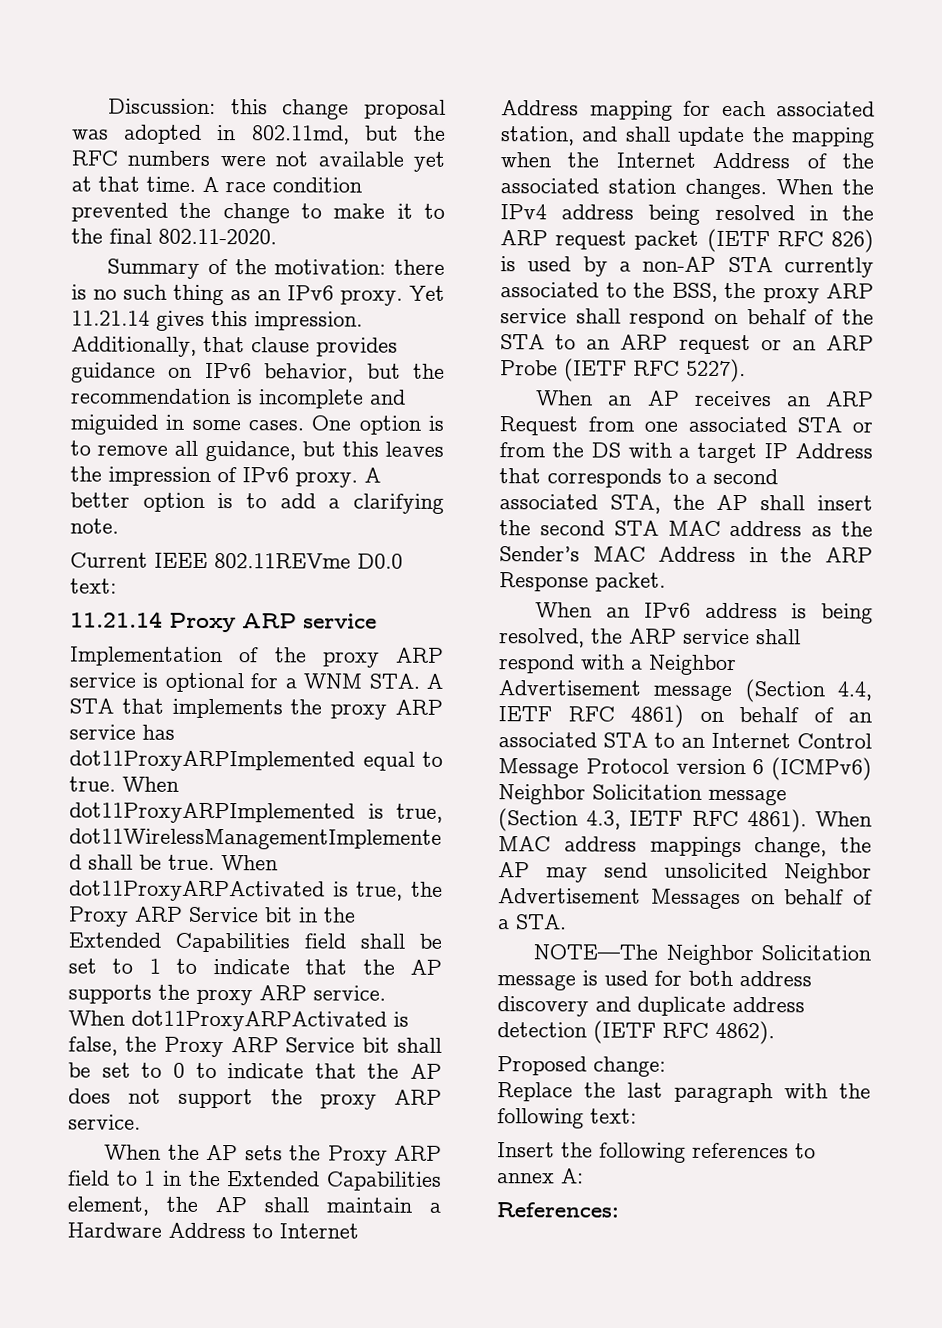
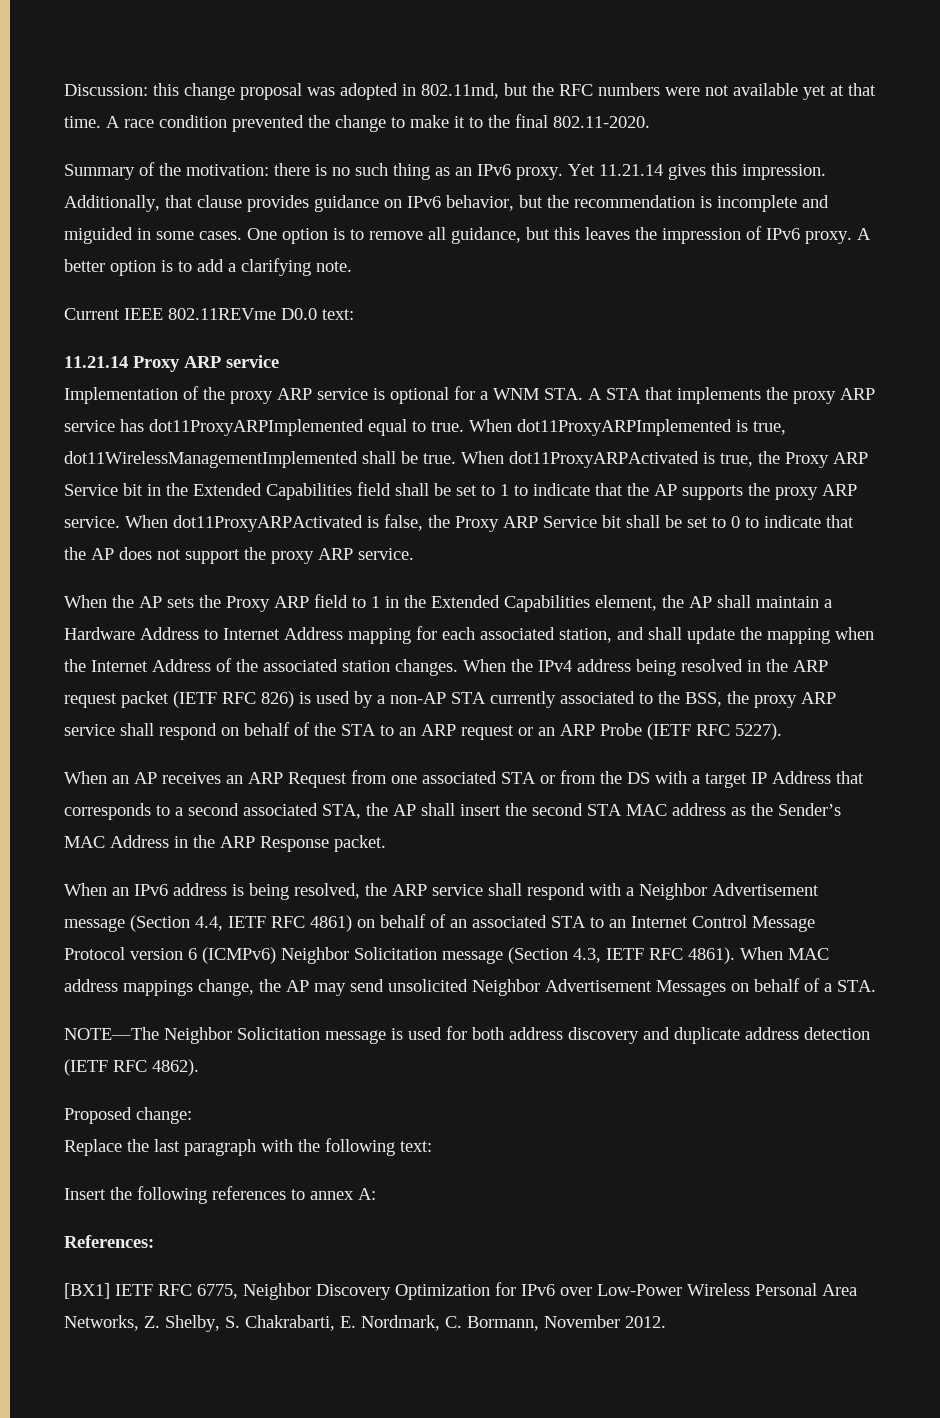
(619, 1210) none -> [64,1282,857,1300] [64,1315,666,1332] // [BX1] IETF RFC 6775, Neighbor Discovery Optimization for IPv6 over Low-Power Wireless Personal Area Networks, Z. Shelby, S. Chakrabarti, E. Nordmark, C. Bormann, November 2012.

